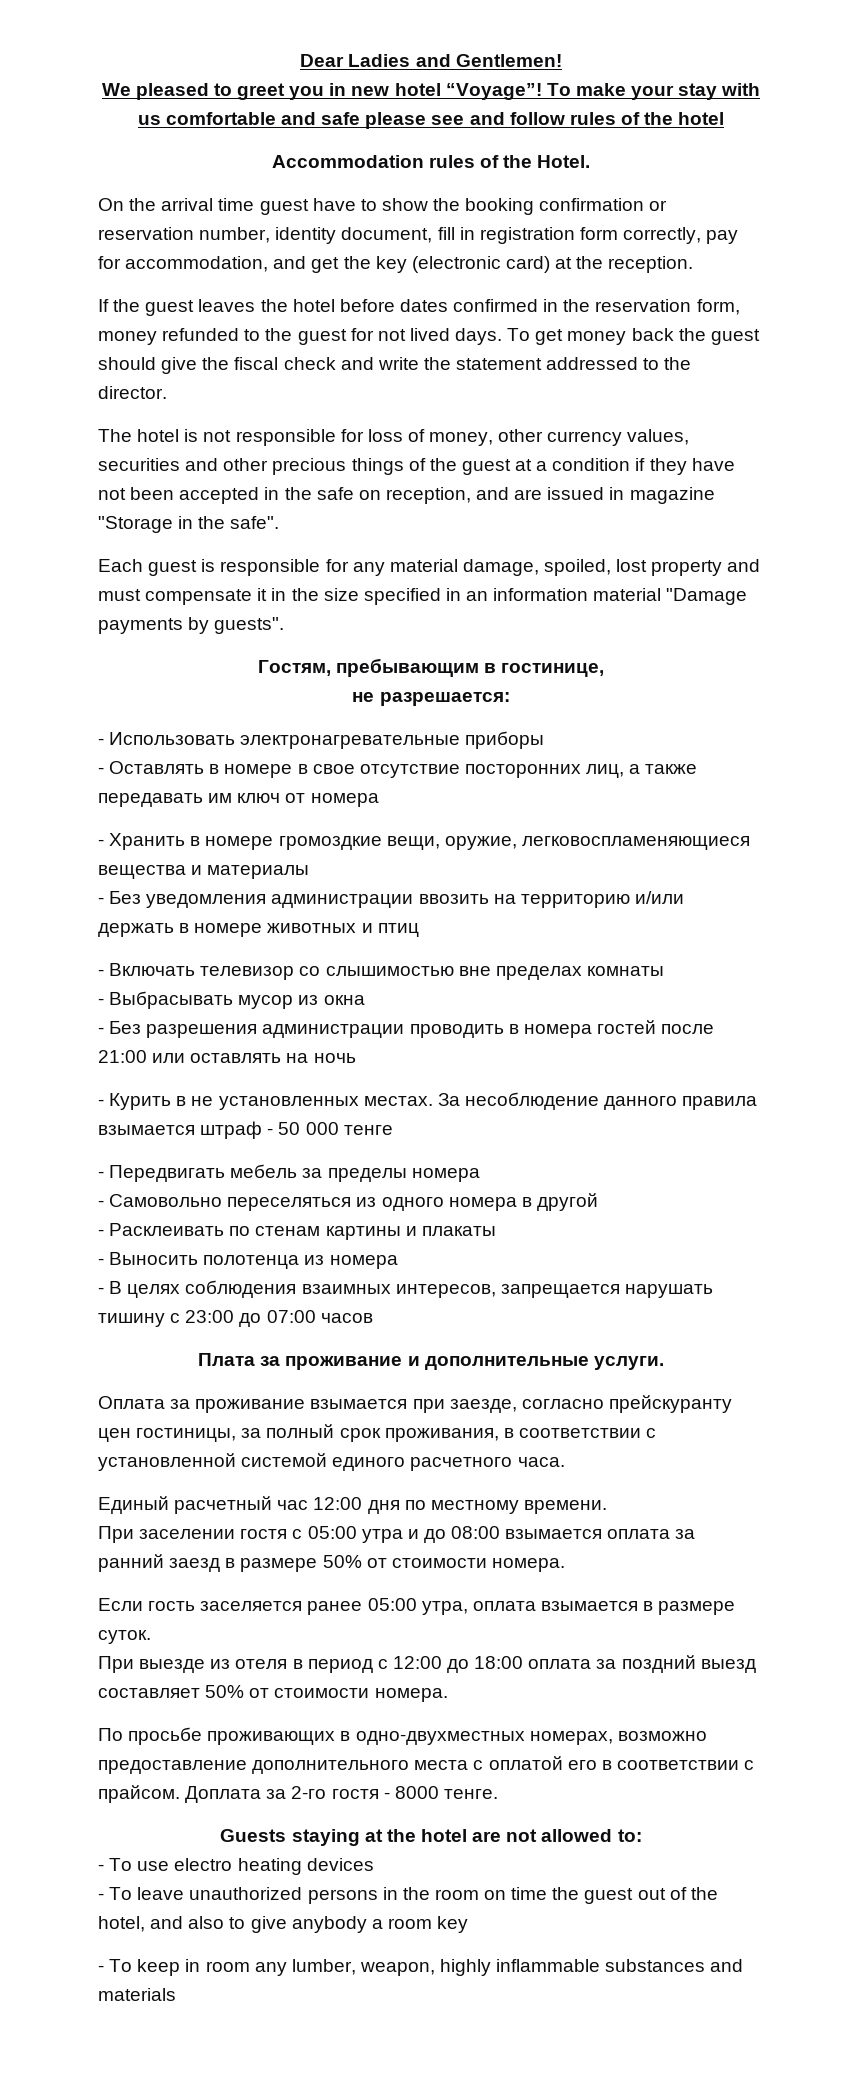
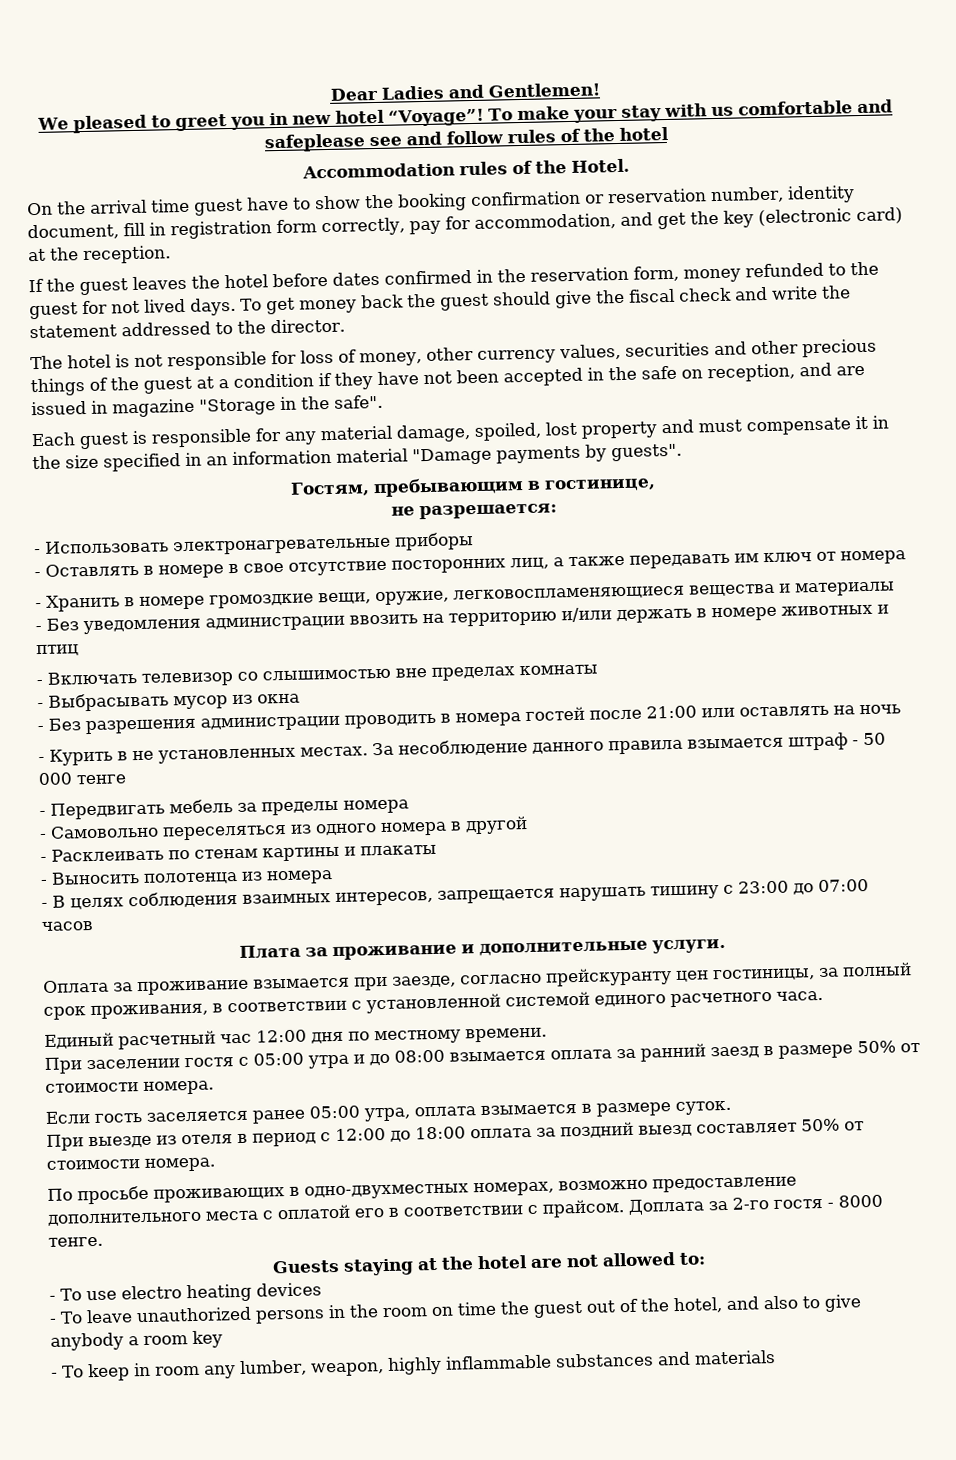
[321,112,427,129] safe please -> [263,133,366,153] safeplease

